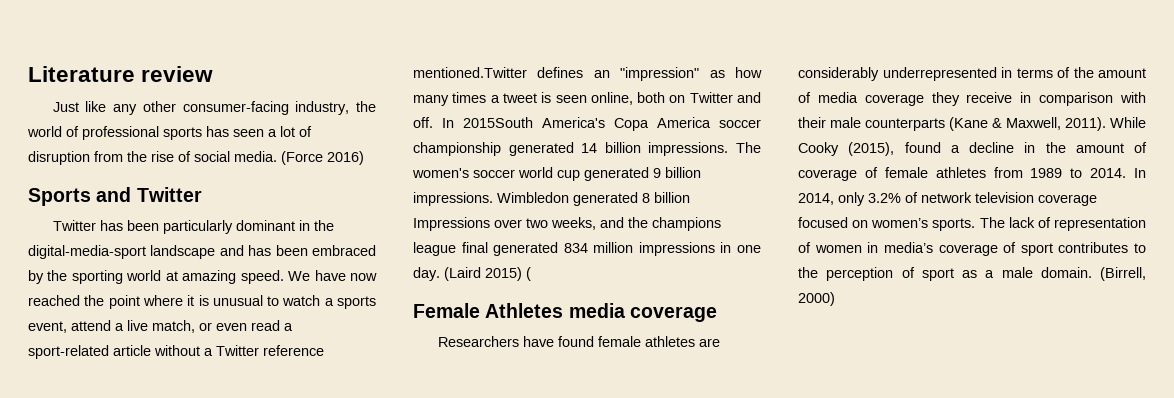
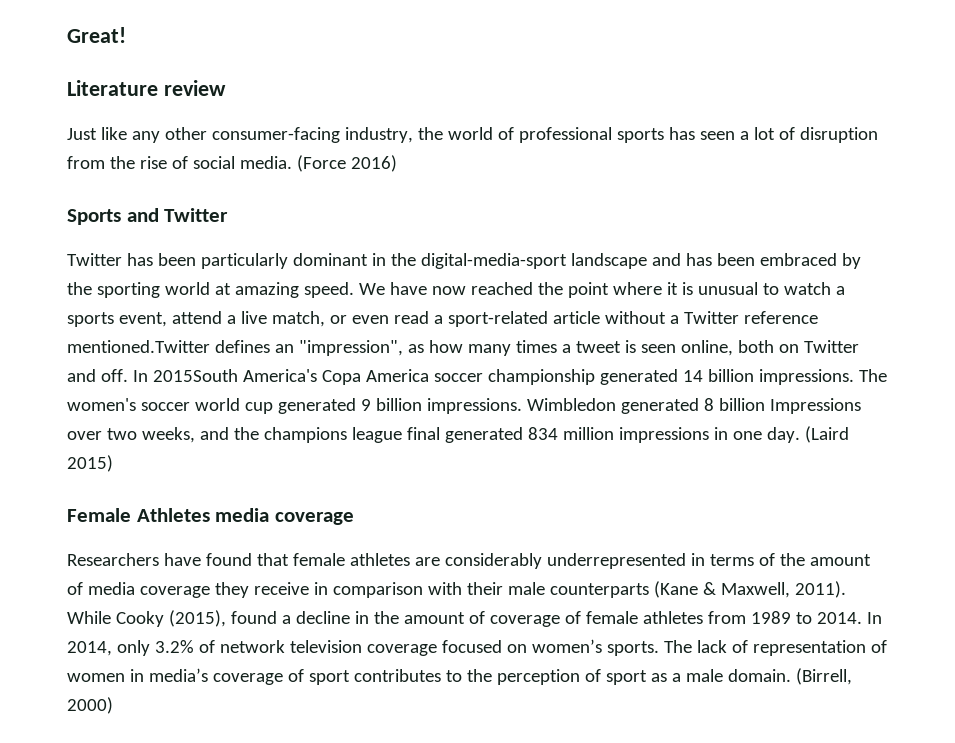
(28, 74) none -> [67,27,126,43] Great! //
[620,67,700,81] "impression" -> [298,340,403,356] "impression",
[526,267,531,281] ( -> (113, 463) none
(594, 341) none -> [256,553,289,566] that

